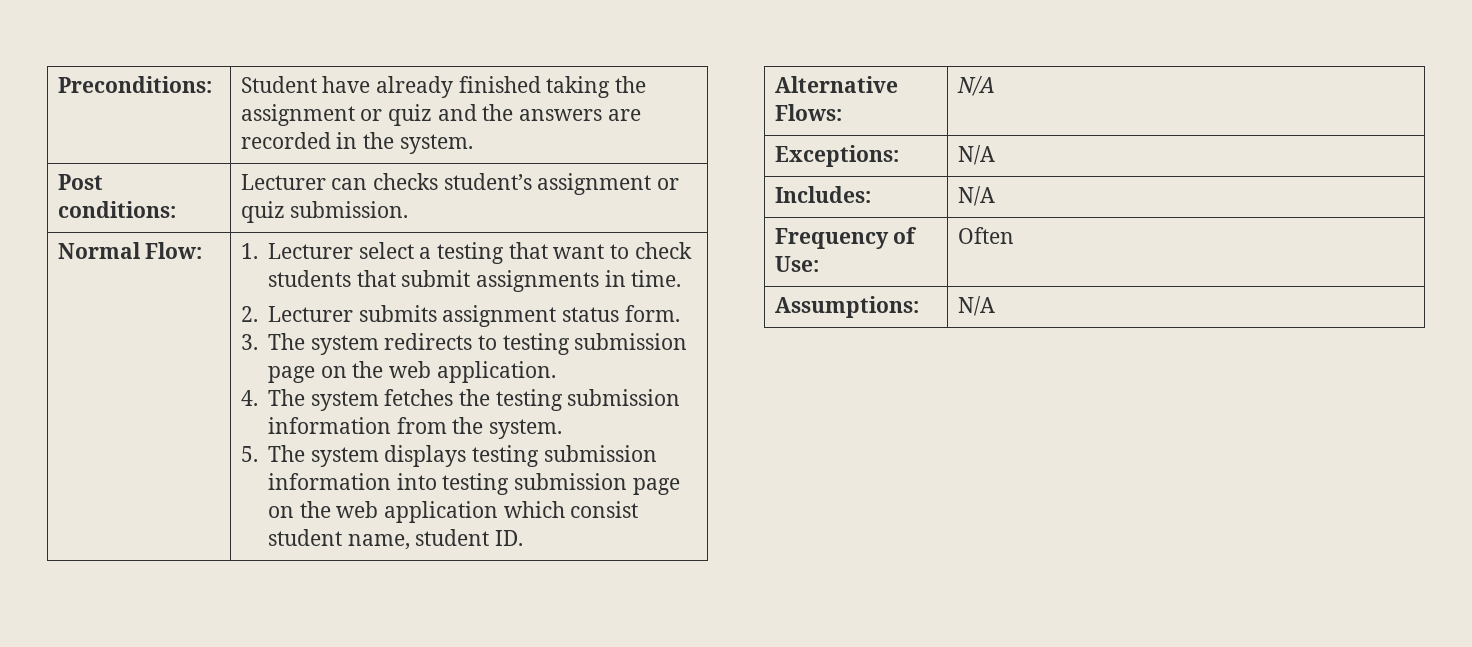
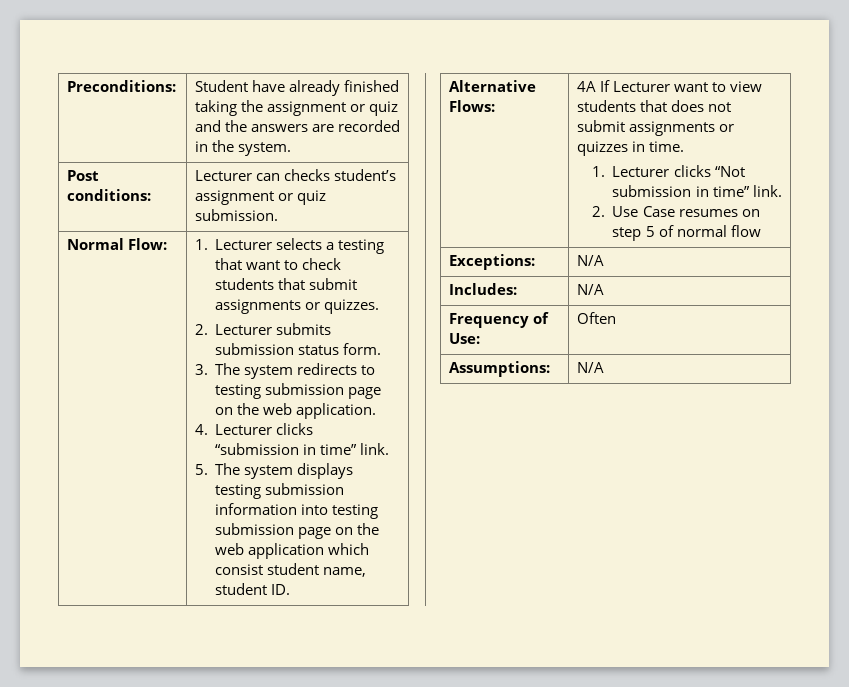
[358,242,414,259] select -> [276,238,323,250] selects
[604,270,682,287] in time. -> [305,299,380,314] or quizzes.
[442,305,557,327] assignment -> [215,343,295,355] submission
[268,389,681,411] [268,417,563,439] The system fetches the testing submission information from the system. -> [215,423,314,435] [215,443,390,455] Lecturer clicks “submission in time” link.
[956,76,995,96] N/A -> [576,80,762,92] [576,100,731,112] [576,120,734,136] [576,141,684,156] [591,165,745,177] [612,185,782,197] [591,206,760,217] [612,225,761,241] 4A If Lecturer want to view students that does not submit assignments or quizzes in time. // 1. Lecturer clicks “Not submission in time” link. // 2. Use Case resumes on step 5 of normal flow

